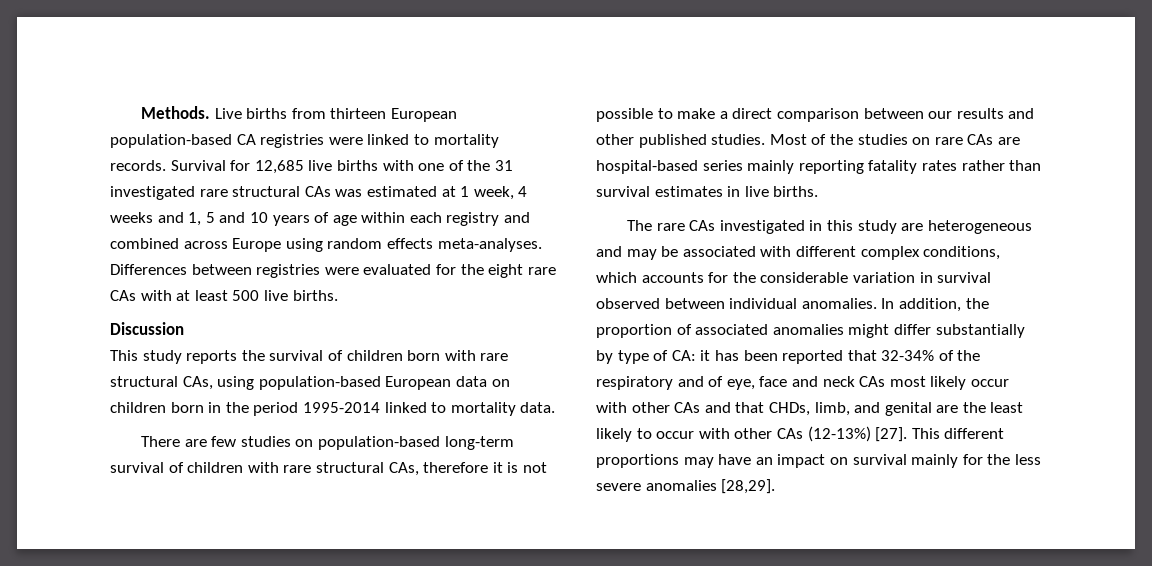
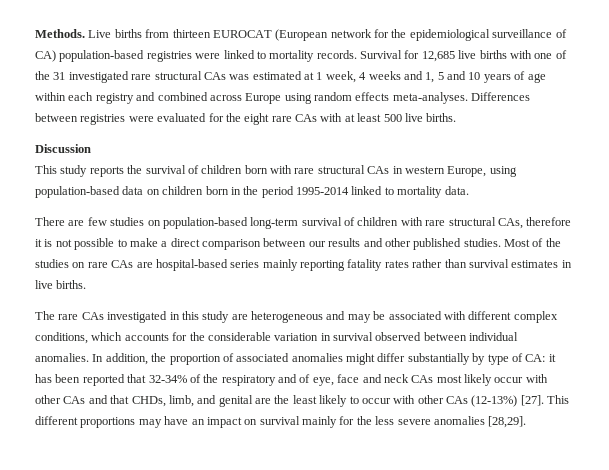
[391,108,458,122] [110,134,256,148] European population-based CA -> [212,29,567,41] [35,50,145,62] EUROCAT (European network for the epidemiological surveillance of CA) population-based
[182,376,213,390] CAs, -> [367,166,487,177] CAs in western Europe,
[385,376,452,390] European -> (120, 192) none

